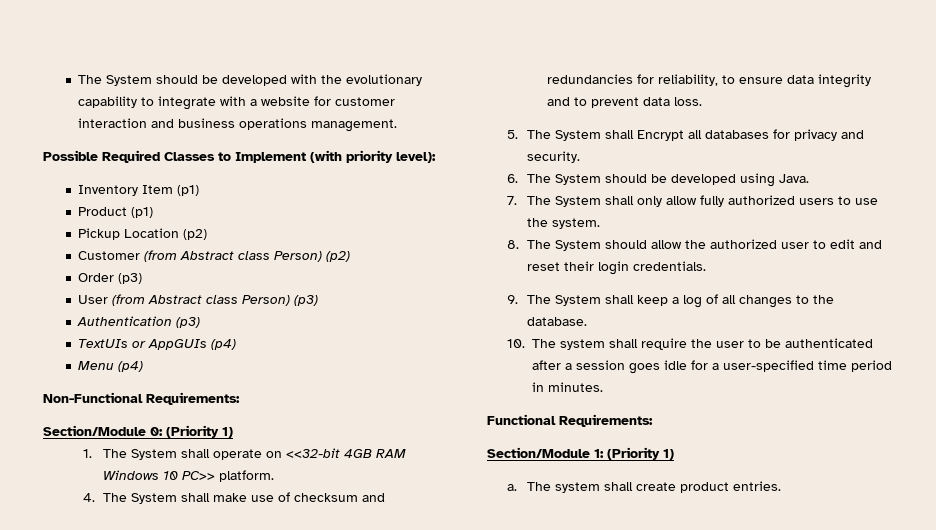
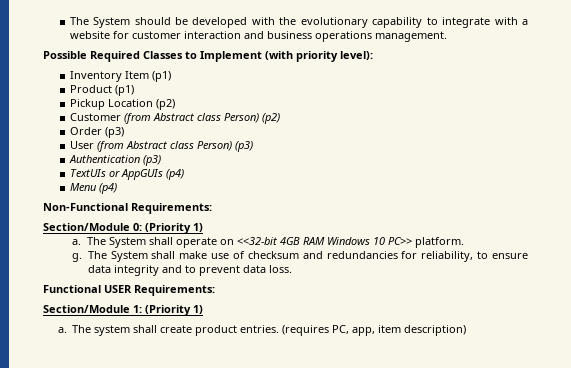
[82,449,92,458] 1. -> [72,239,82,245] a.
[82,493,95,502] 4. -> [72,253,83,262] g.
[506,129,864,141] [526,151,580,163] [506,173,809,187] [506,195,878,207] [526,218,600,229] [506,239,882,251] [526,261,706,275] [506,294,834,308] [526,317,587,326] [506,338,873,350] [531,360,892,374] [531,382,603,392] // 5. The System shall Encrypt all databases for privacy and security. // 6. The System should be developed using Java. // 7. The System shall only allow fully authorized users to use the system. // 8. The System should allow the authorized user to edit and reset their login credentials. // 9. The System shall keep a log of all changes to the database. // 10. The system shall require the user to be authenticated after a session goes idle for a user-specified time period in minutes. -> (292, 269) none
(556, 419) none -> [104,285,132,293] USER
(781, 486) none -> [282,325,467,336] (requires PC, app, item description)

